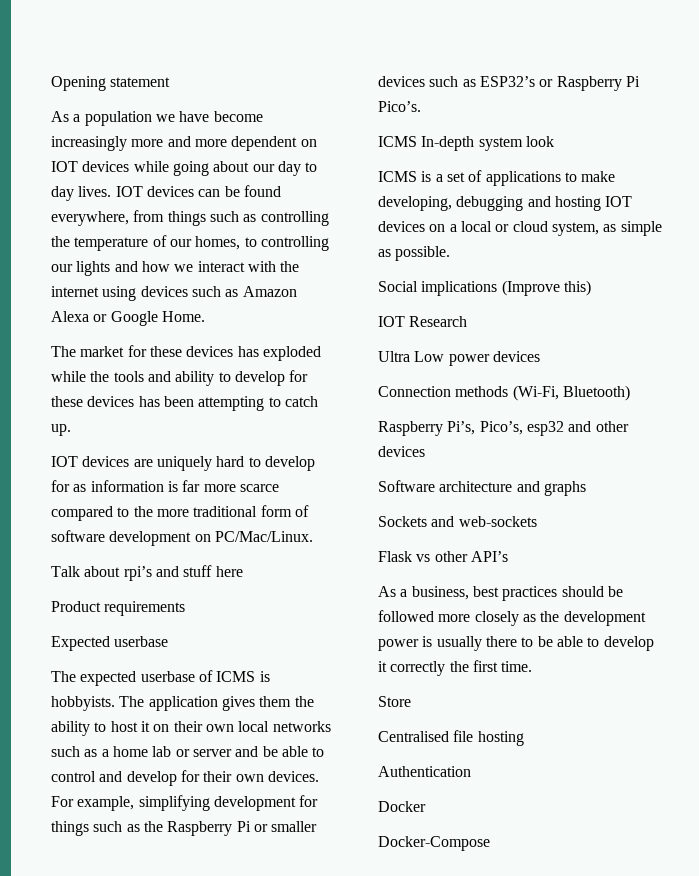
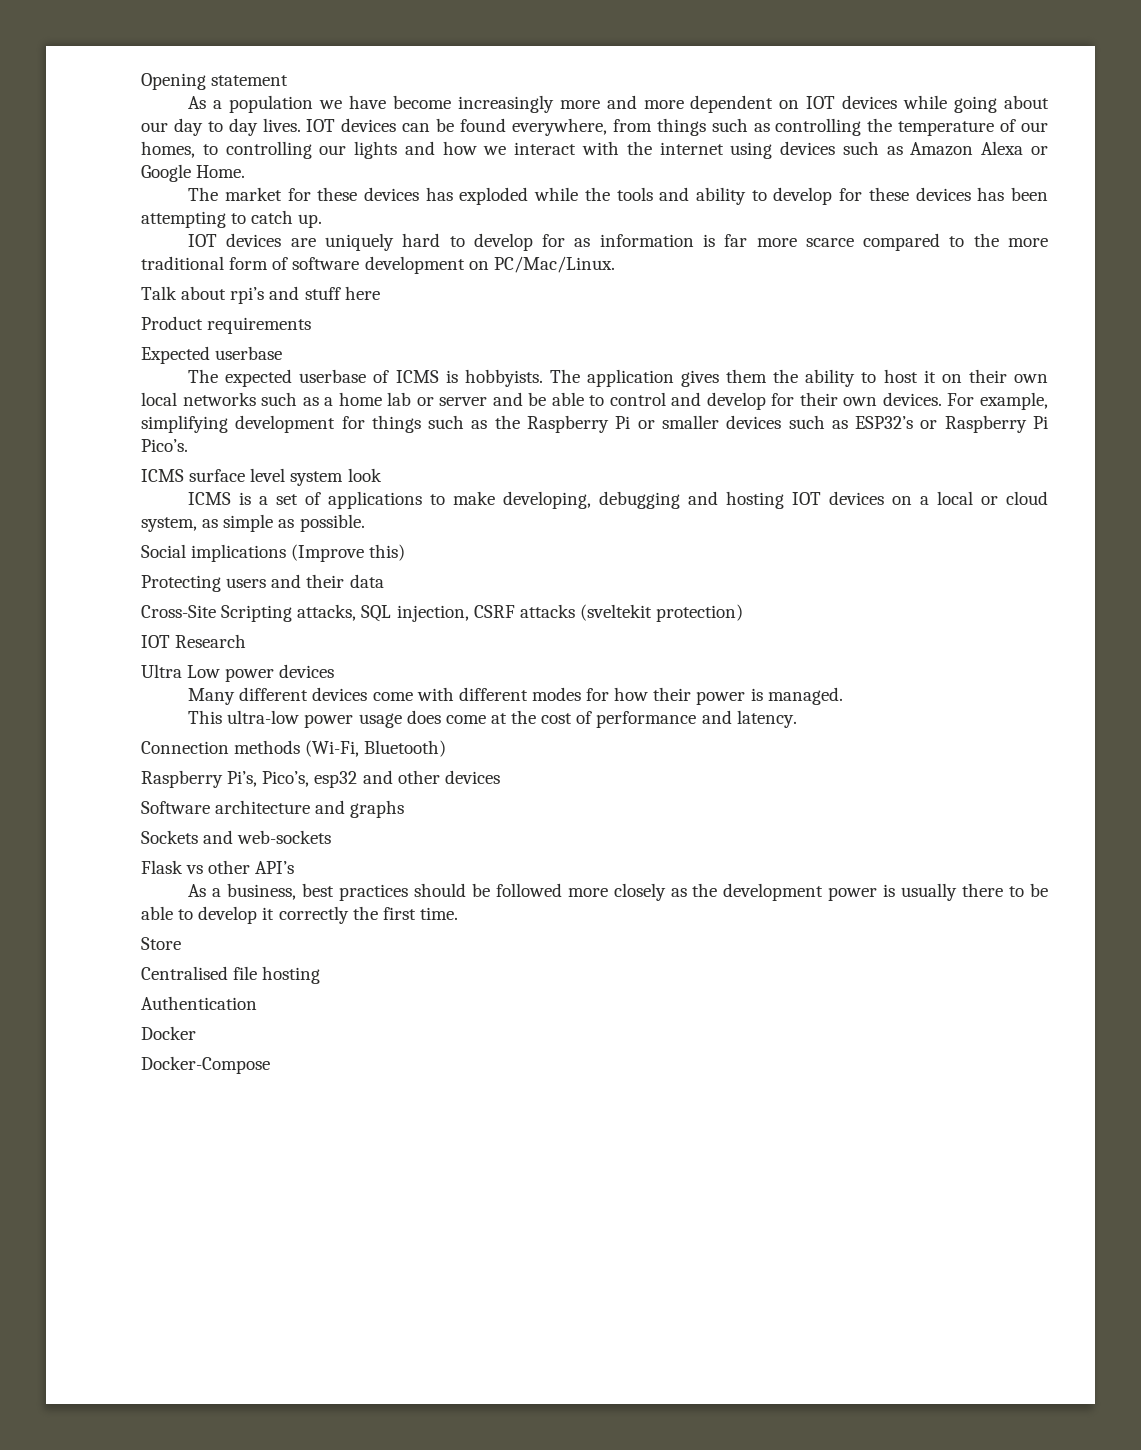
[421,136,475,151] In-depth -> [189,468,286,482] surface level
(591, 288) none -> [141,574,384,592] [141,604,744,622] // Protecting users and their data // Cross-Site Scripting attacks, SQL injection, CSRF attacks (sveltekit protection)
(540, 356) none -> [188,687,843,705] [188,710,797,728] // Many different devices come with different modes for how their power is managed. // This ultra-low power usage does come at the cost of performance and latency.

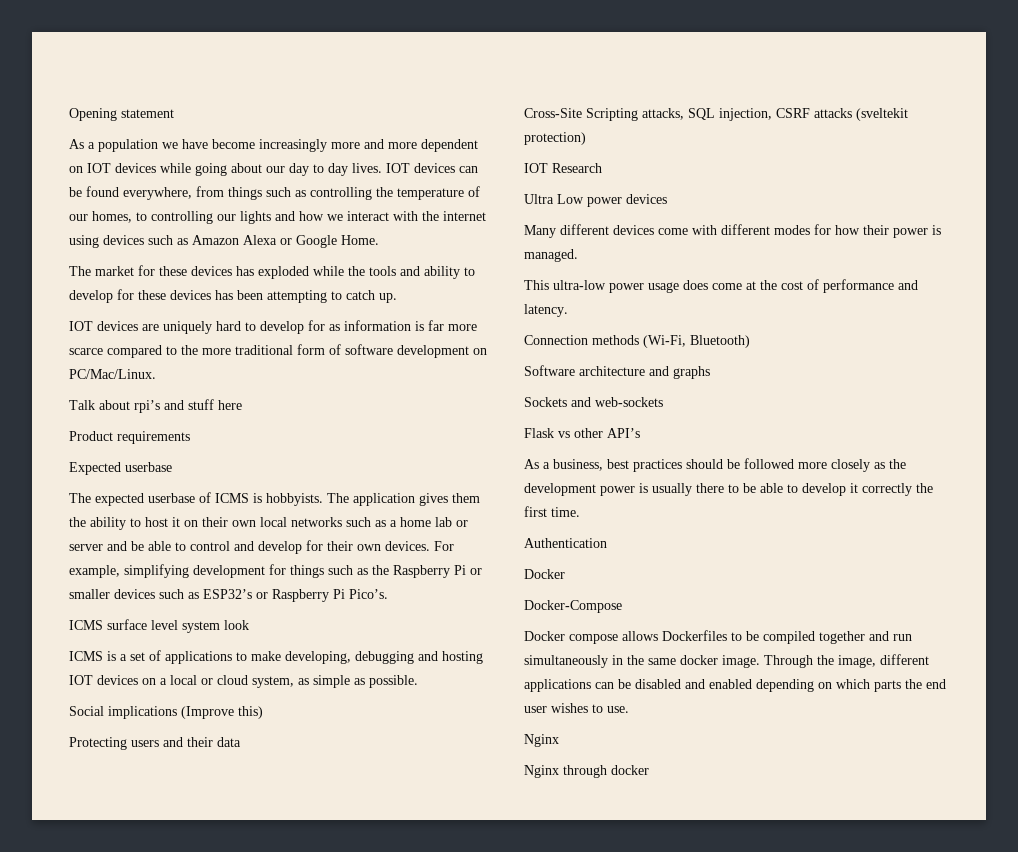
[141,770,500,788] // Raspberry Pi’s, Pico’s, esp32 and other devices -> (750, 341) none
[141,937,181,950] [141,966,321,984] // Store // Centralised file hosting -> (580, 512) none
(270, 1065) none -> [524,630,912,644] [524,654,929,668] [524,679,946,692] [524,703,629,713] [524,734,559,747] [524,765,649,778] // Docker compose allows Dockerfiles to be compiled together and run simultaneously in the same docker image. Through the image, different applications can be disabled and enabled depending on which parts the end user wishes to use. // Nginx // Nginx through docker

